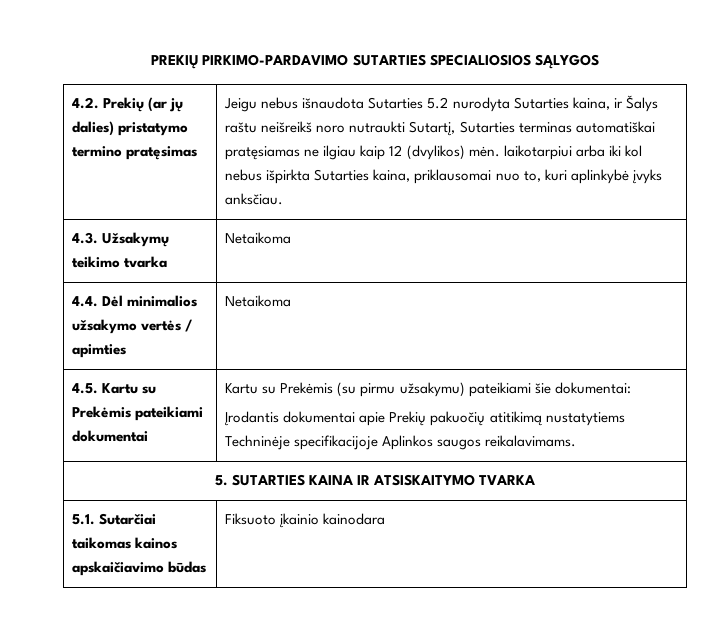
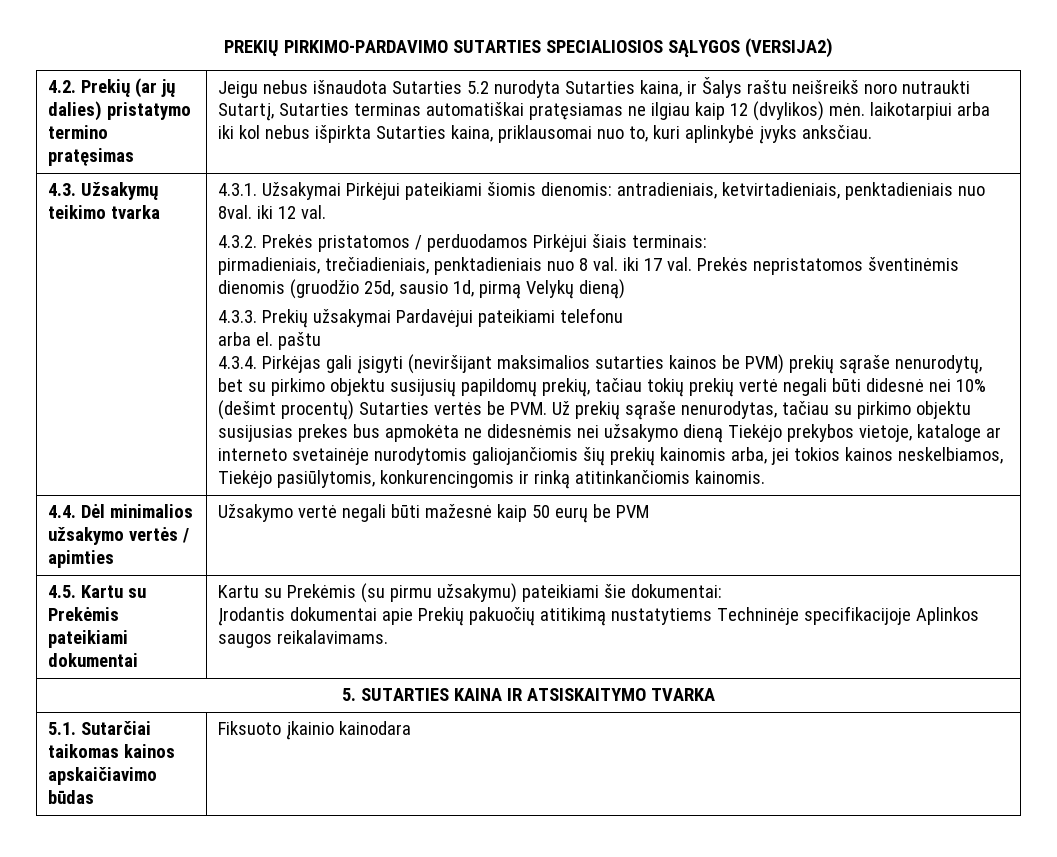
(599, 61) none -> [744,38,833,58] (VERSIJA2)
[225,232,292,244] Netaikoma -> [218,182,985,200] [218,205,327,219] [218,234,708,252] [218,257,959,275] [218,279,626,299] [218,308,624,328] [218,332,322,350] [218,354,982,374] [218,378,986,397] [218,400,971,420] [218,424,1001,443] [218,447,1003,466] [218,470,766,489] 4.3.1. Užsakymai Pirkėjui pateikiami šiomis dienomis: antradieniais, ketvirtadieniais, penktadieniais nuo 8val. iki 12 val. // 4.3.2. Prekės pristatomos / perduodamos Pirkėjui šiais terminais: // pirmadieniais, trečiadieniais, penktadieniais nuo 8 val. iki 17 val. Prekės nepristatomos šventinėmis dienomis (gruodžio 25d, sausio 1d, pirmą Velykų dieną) // 4.3.3. Prekių užsakymai Pardavėjui pateikiami telefonu // arba el. paštu // 4.3.4. Pirkėjas gali įsigyti (neviršijant maksimalios sutarties kainos be PVM) prekių sąraše nenurodytų, bet su pirkimo objektu susijusių papildomų prekių, tačiau tokių prekių vertė negali būti didesnė nei 10% (dešimt procentų) Sutarties vertės be PVM. Už prekių sąraše nenurodytas, tačiau su pirkimo objektu susijusias prekes bus apmokėta ne didesnėmis nei užsakymo dieną Tiekėjo prekybos vietoje, kataloge ar interneto svetainėje nurodytomis galiojančiomis šių prekių kainomis arba, jei tokios kainos neskelbiamos, Tiekėjo pasiūlytomis, konkurencingomis ir rinką atitinkančiomis kainomis.
[225,295,292,307] Netaikoma -> [218,504,649,523] Užsakymo vertė negali būti mažesnė kaip 50 eurų be PVM

